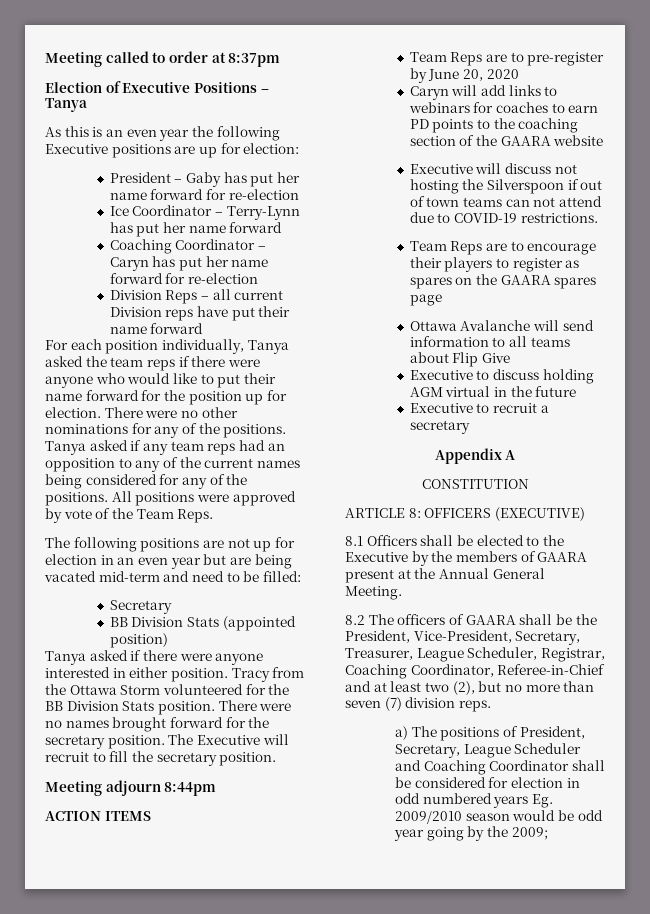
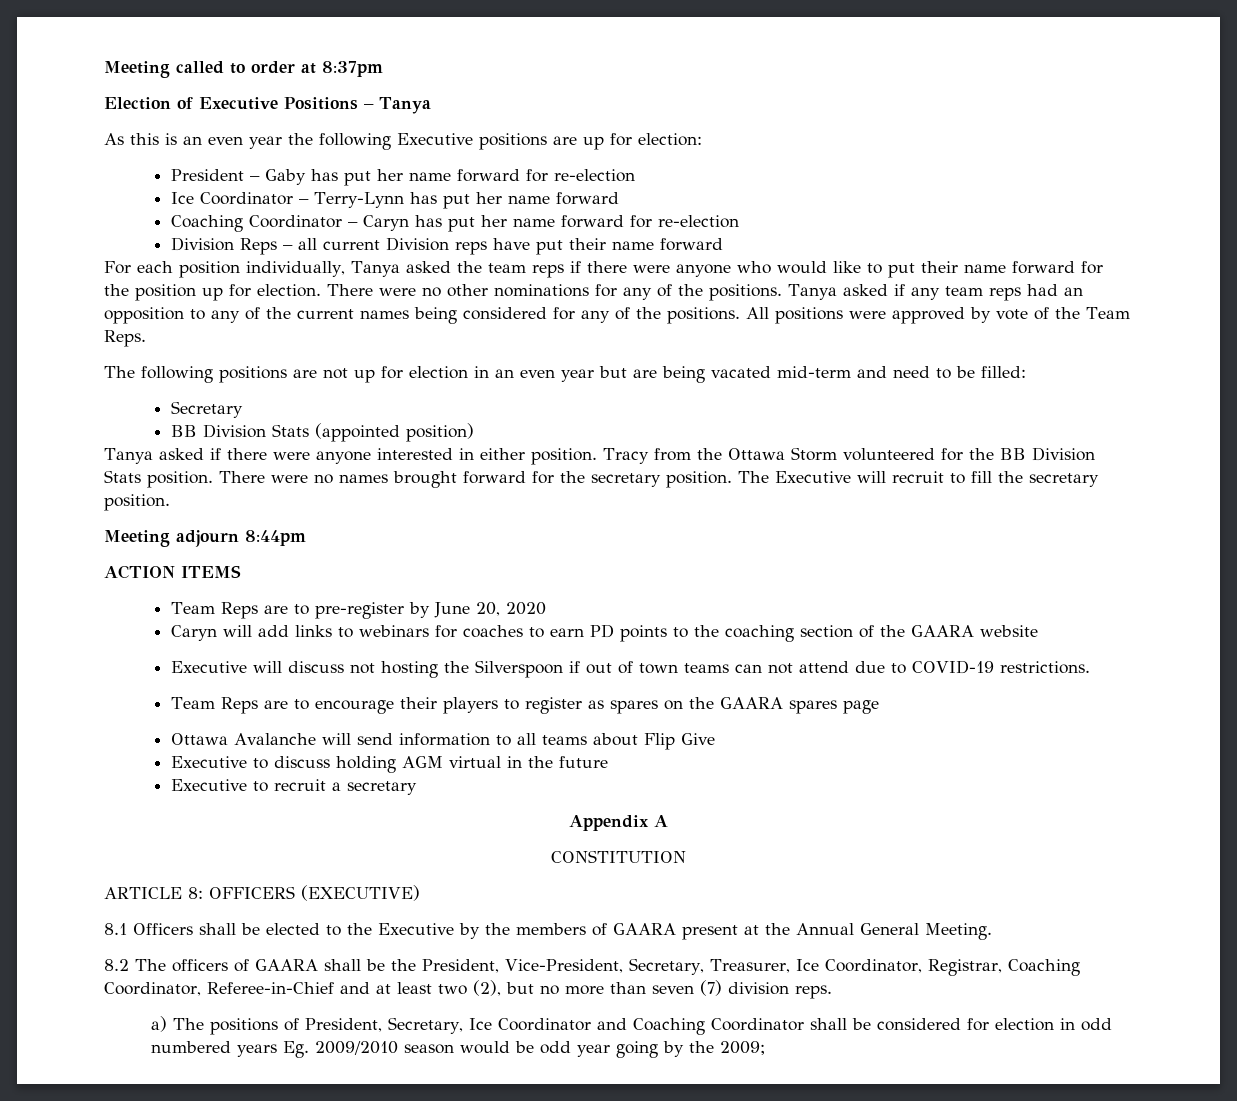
[416,647,538,662] League Scheduler, -> [795,959,922,973] Ice Coordinator,
[463,743,582,758] League Scheduler -> [469,1018,592,1031] Ice Coordinator

